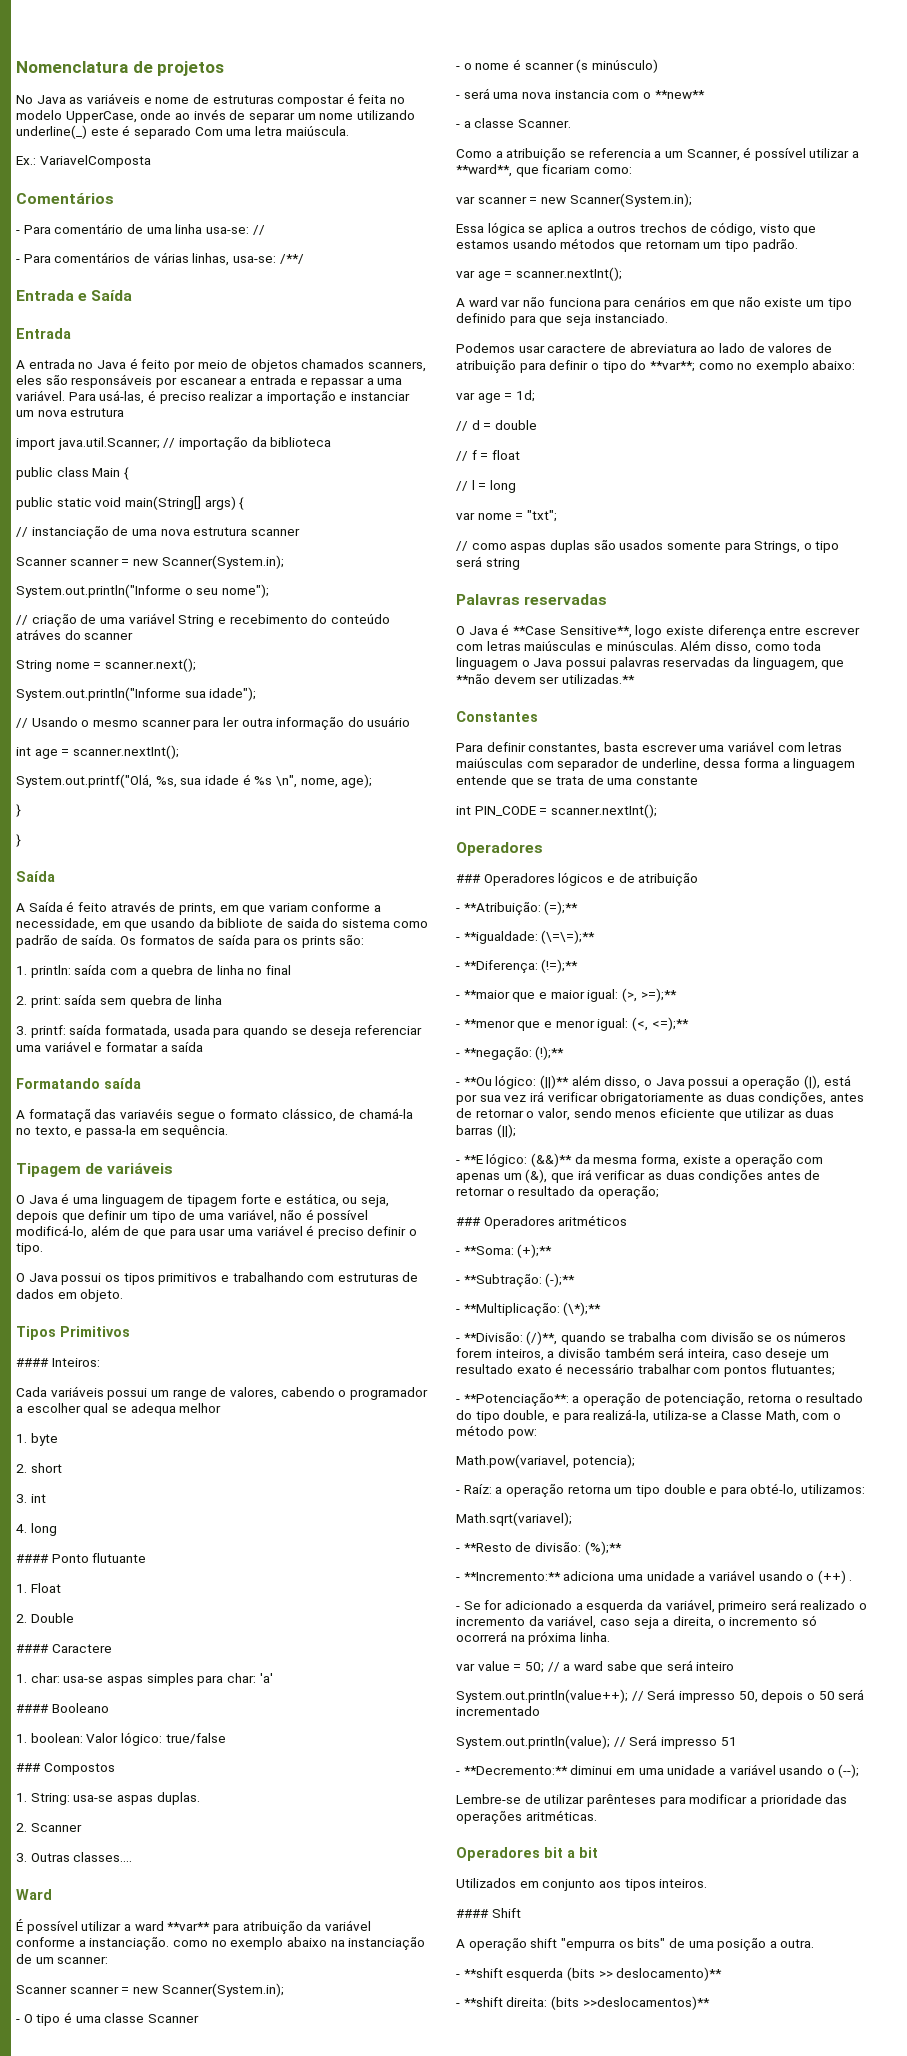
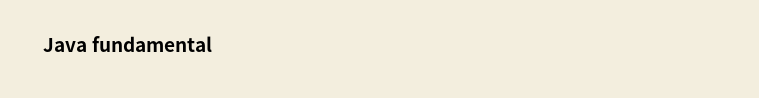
[16,61,225,76] [16,93,406,107] [16,109,415,123] [16,125,349,139] [16,155,151,168] [16,193,114,204] [16,223,265,235] [16,252,304,266] [16,290,133,301] [16,328,71,339] [16,358,427,372] [16,374,403,388] [16,390,410,404] [16,408,125,417] [16,437,332,450] [16,467,129,480] [16,496,245,510] [16,526,300,539] [16,555,284,569] [16,584,269,598] [16,613,390,627] [16,629,134,640] [16,658,196,672] [16,687,257,701] [16,716,411,730] [16,745,179,759] [16,774,373,788] [16,804,21,817] [16,834,21,847] [16,871,55,882] [16,901,382,915] [16,918,429,931] [16,935,365,948] [16,965,291,978] [16,995,222,1008] [16,1025,422,1038] [16,1041,204,1052] [16,1078,141,1089] [16,1108,413,1122] [16,1125,229,1138] [16,1163,174,1177] [16,1193,390,1207] [16,1209,369,1223] [16,1225,418,1239] [16,1243,43,1255] [16,1272,419,1285] [16,1289,124,1302] [16,1326,130,1340] [16,1358,100,1367] [16,1386,428,1400] [16,1403,222,1416] [16,1433,58,1446] [16,1463,62,1473] [16,1494,46,1503] [16,1523,57,1536] [16,1553,147,1563] [16,1583,61,1593] [16,1613,74,1623] [16,1644,112,1653] [16,1673,273,1686] [16,1703,109,1713] [16,1732,226,1746] [16,1763,115,1775] [16,1792,200,1805] [16,1823,82,1832] [16,1852,133,1862] [16,1889,52,1900] [16,1919,371,1934] [16,1937,426,1950] [16,1954,109,1964] [16,1983,284,1997] [16,2012,199,2026] [456,59,658,73] [456,88,705,99] [456,118,571,128] [456,147,860,161] [456,164,632,177] [456,193,692,207] [456,222,817,236] [456,238,798,252] [456,267,622,281] [456,296,852,310] [456,313,668,326] [456,343,832,353] [456,360,856,373] [456,390,535,403] [456,420,537,431] [456,450,520,461] [456,480,516,493] [456,510,557,522] [456,540,840,553] [456,556,520,570] [456,594,608,605] [456,624,860,638] [456,640,822,654] [456,657,845,670] [456,674,635,684] [456,711,538,722] [456,741,843,755] [456,758,856,771] [456,775,698,788] [456,804,657,818] [456,842,543,856] [456,872,699,886] [456,901,579,915] [456,930,596,944] [456,959,579,973] [456,988,677,1002] [456,1017,689,1031] [456,1046,565,1060] [456,1075,851,1089] [456,1091,864,1105] [456,1108,835,1121] [456,1124,516,1138] [456,1153,824,1167] [456,1169,821,1183] [456,1186,659,1199] [456,1215,628,1229] [456,1244,553,1258] [456,1273,576,1287] [456,1302,602,1316] [456,1331,847,1345] [456,1347,829,1361] [456,1363,835,1377] [456,1393,864,1406] [456,1409,842,1423] [456,1425,537,1439] [456,1454,635,1468] [456,1483,866,1497] [456,1512,572,1526] [456,1541,622,1555] [456,1570,853,1584] [456,1599,868,1613] [456,1615,817,1629] [456,1631,610,1645] [456,1660,735,1674] [456,1689,865,1703] [456,1706,540,1716] [456,1735,737,1749] [456,1764,860,1778] [456,1794,848,1807] [456,1810,597,1824] [456,1847,598,1861] [456,1878,708,1891] [456,1908,521,1918] [456,1938,815,1951] [456,1967,723,1981] [456,1996,710,2010] Nomenclatura de projetos // No Java as variáveis e nome de estruturas compostar é feita no modelo UpperCase, onde ao invés de separar um nome utilizando underline(_) este é separado Com uma letra maiúscula. // Ex.: VariavelComposta // Comentários // - Para comentário de uma linha usa-se: // // - Para comentários de várias linhas, usa-se: /**/ // Entrada e Saída // Entrada // A entrada no Java é feito por meio de objetos chamados scanners, eles são responsáveis por escanear a entrada e repassar a uma variável. Para usá-las, é preciso realizar a importação e instanciar um nova estrutura // import java.util.Scanner; // importação da biblioteca // public class Main { // public static void main(String[] args) { // // instanciação de uma nova estrutura scanner // Scanner scanner = new Scanner(System.in); // System.out.println("Informe o seu nome"); // // criação de uma variável String e recebimento do conteúdo atráves do scanner // String nome = scanner.next(); // System.out.println("Informe sua idade"); // // Usando o mesmo scanner para ler outra informação do usuário // int age = scanner.nextInt(); // System.out.printf("Olá, %s, sua idade é %s \n", nome, age); // } // } // Saída // A Saída é feito através de prints, em que variam conforme a necessidade, em que usando da bibliote de saida do sistema como padrão de saída. Os formatos de saída para os prints são: // 1. println: saída com a quebra de linha no final // 2. print: saída sem quebra de linha // 3. printf: saída formatada, usada para quando se deseja referenciar uma variável e formatar a saída // Formatando saída // A formataçã das variavéis segue o formato clássico, de chamá-la no texto, e passa-la em sequência. // Tipagem de variáveis // O Java é uma linguagem de tipagem forte e estática, ou seja, depois que definir um tipo de uma variável, não é possível modificá-lo, além de que para usar uma variável é preciso definir o tipo. // O Java possui os tipos primitivos e trabalhando com estruturas de dados em objeto. // Tipos Primitivos // #### Inteiros: // Cada variáveis possui um range de valores, cabendo o programador a escolher qual se adequa melhor // 1. byte // 2. short // 3. int // 4. long // #### Ponto flutuante // 1. Float // 2. Double // #### Caractere // 1. char: usa-se aspas simples para char: 'a' // #### Booleano // 1. boolean: Valor lógico: true/false // ### Compostos // 1. String: usa-se aspas duplas. // 2. Scanner // 3. Outras classes.... // Ward // É possível utilizar a ward **var** para atribuição da variável conforme a instanciação. como no exemplo abaixo na instanciação de um scanner: // Scanner scanner = new Scanner(System.in); // - O tipo é uma classe Scanner // - o nome é scanner (s minúsculo) // - será uma nova instancia com o **new** // - a classe Scanner. // Como a atribuição se referencia a um Scanner, é possível utilizar a **ward**, que ficariam como: // var scanner = new Scanner(System.in); // Essa lógica se aplica a outros trechos de código, visto que estamos usando métodos que retornam um tipo padrão. // var age = scanner.nextInt(); // A ward var não funciona para cenários em que não existe um tipo definido para que seja instanciado. // Podemos usar caractere de abreviatura ao lado de valores de atribuição para definir o tipo do **var**; como no exemplo abaixo: // var age = 1d; // // d = double // // f = float // // l = long // var nome = "txt"; // // como aspas duplas são usados somente para Strings, o tipo será string // Palavras reservadas // O Java é **Case Sensitive**, logo existe diferença entre escrever com letras maiúsculas e minúsculas. Além disso, como toda linguagem o Java possui palavras reservadas da linguagem, que **não devem ser utilizadas.** // Constantes // Para definir constantes, basta escrever uma variável com letras maiúsculas com separador de underline, dessa forma a linguagem entende que se trata de uma constante // int PIN_CODE = scanner.nextInt(); // Operadores // ### Operadores lógicos e de atribuição // - **Atribuição: (=);** // - **igualdade: (\=\=);** // - **Diferença: (!=);** // - **maior que e maior igual: (>, >=);** // - **menor que e menor igual: (<, <=);** // - **negação: (!);** // - **Ou lógico: (||)** além disso, o Java possui a operação (|), está por sua vez irá verificar obrigatoriamente as duas condições, antes de retornar o valor, sendo menos eficiente que utilizar as duas barras (||); // - **E lógico: (&&)** da mesma forma, existe a operação com apenas um (&), que irá verificar as duas condições antes de retornar o resultado da operação; // ### Operadores aritméticos // - **Soma: (+);** // - **Subtração: (-);** // - **Multiplicação: (\*);** // - **Divisão: (/)**, quando se trabalha com divisão se os números forem inteiros, a divisão também será inteira, caso deseje um resultado exato é necessário trabalhar com pontos flutuantes; // - **Potenciação**: a operação de potenciação, retorna o resultado do tipo double, e para realizá-la, utiliza-se a Classe Math, com o método pow: // Math.pow(variavel, potencia); // - Raíz: a operação retorna um tipo double e para obté-lo, utilizamos: // Math.sqrt(variavel); // - **Resto de divisão: (%);** // - **Incremento:** adiciona uma unidade a variável usando o (++) . // - Se for adicionado a esquerda da variável, primeiro será realizado o incremento da variável, caso seja a direita, o incremento só ocorrerá na próxima linha. // var value = 50; // a ward sabe que será inteiro // System.out.println(value++); // Será impresso 50, depois o 50 será incrementado // System.out.println(value); // Será impresso 51 // - **Decremento:** diminui em uma unidade a variável usando o (--); // Lembre-se de utilizar parênteses para modificar a prioridade das operações aritméticas. // Operadores bit a bit // Utilizados em conjunto aos tipos inteiros. // #### Shift // A operação shift "empurra os bits" de uma posição a outra. // - **shift esquerda (bits >> deslocamento)** // - **shift direita: (bits >>deslocamentos)** -> [43,36,213,52] Java fundamental

